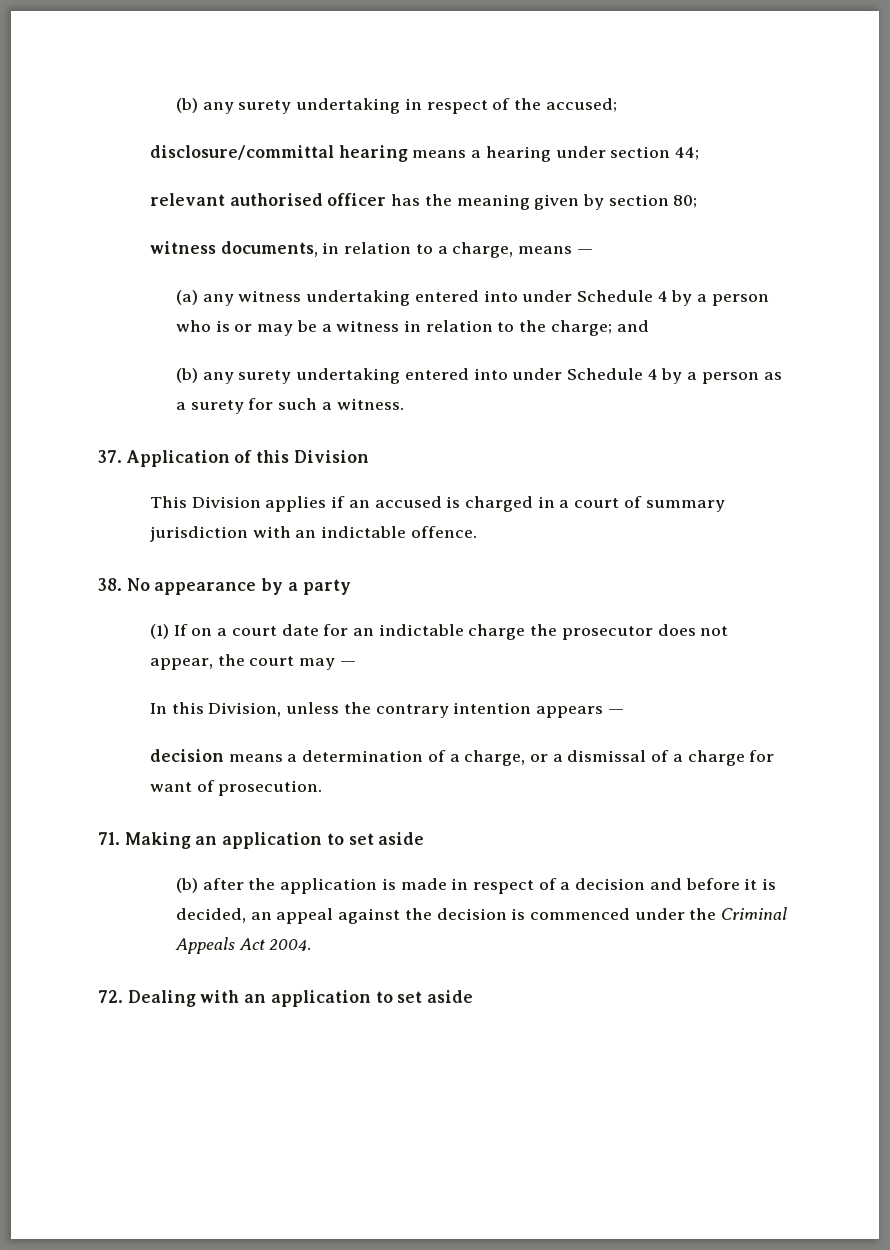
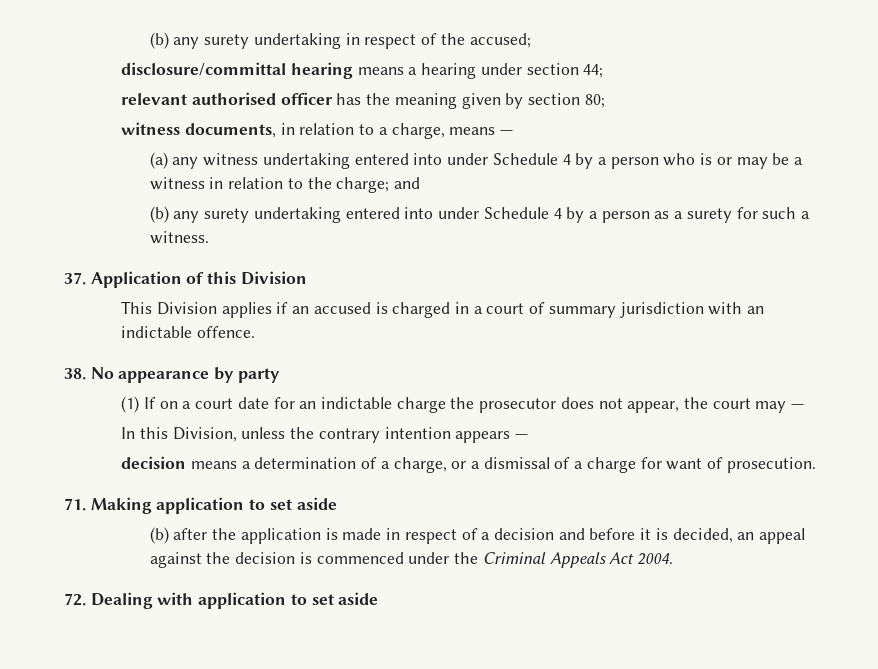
[287,582,298,591] a -> (235, 375) none
[195,836,218,845] an -> (152, 505) none
[244,994,267,1003] an -> (194, 598) none

